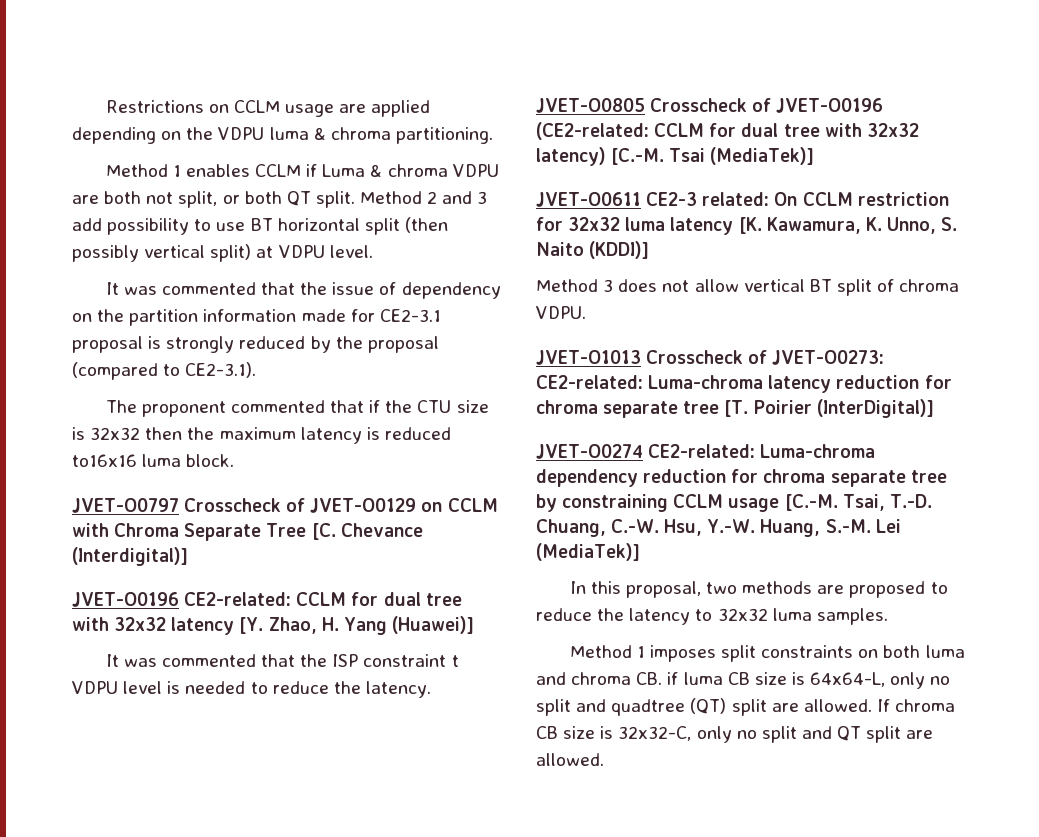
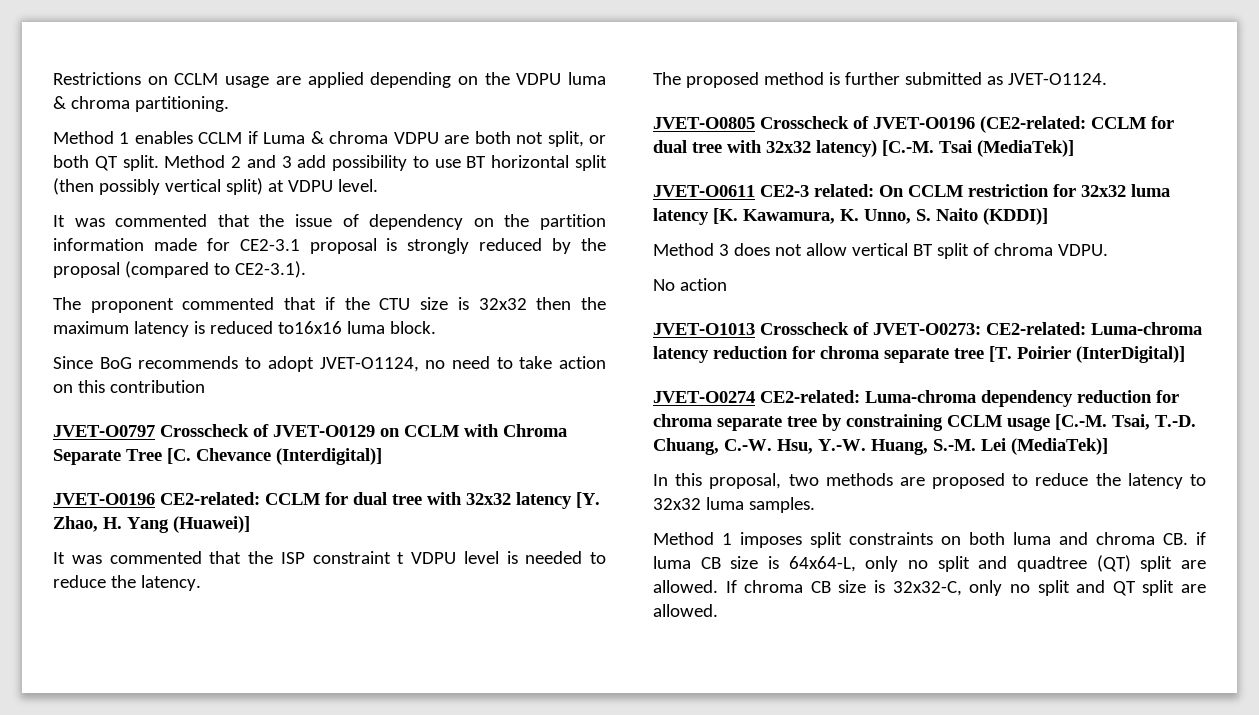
(235, 460) none -> [53,356,606,372] [53,380,205,393] // Since BoG recommends to adopt JVET-O1124, no need to take action on this contribution
(431, 689) none -> [653,72,1107,88] // The proposed method is further submitted as JVET-O1124.
(586, 312) none -> [653,278,727,291] // No action

